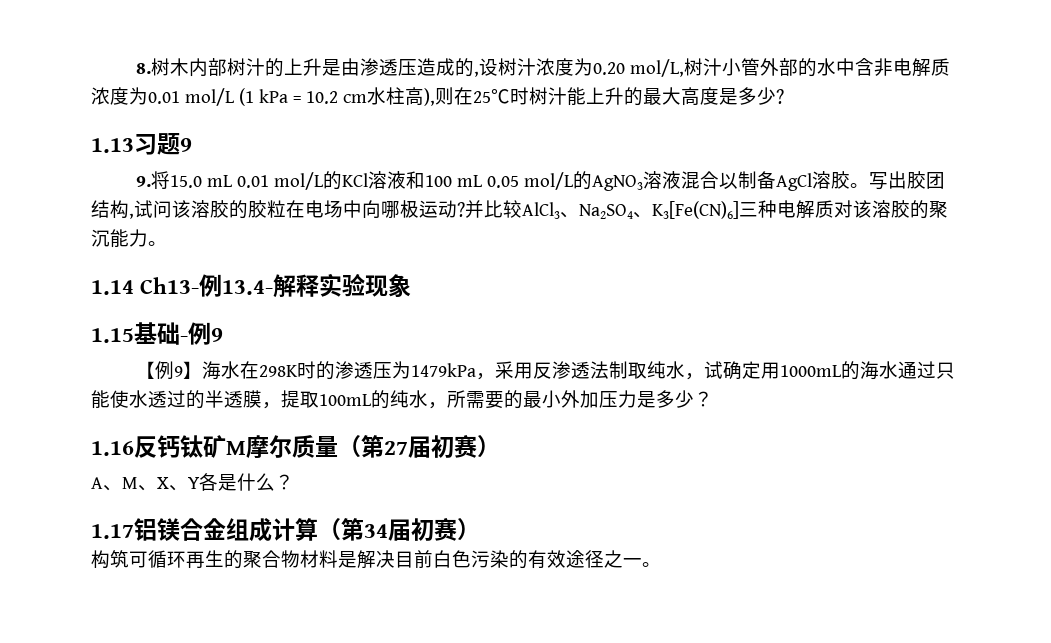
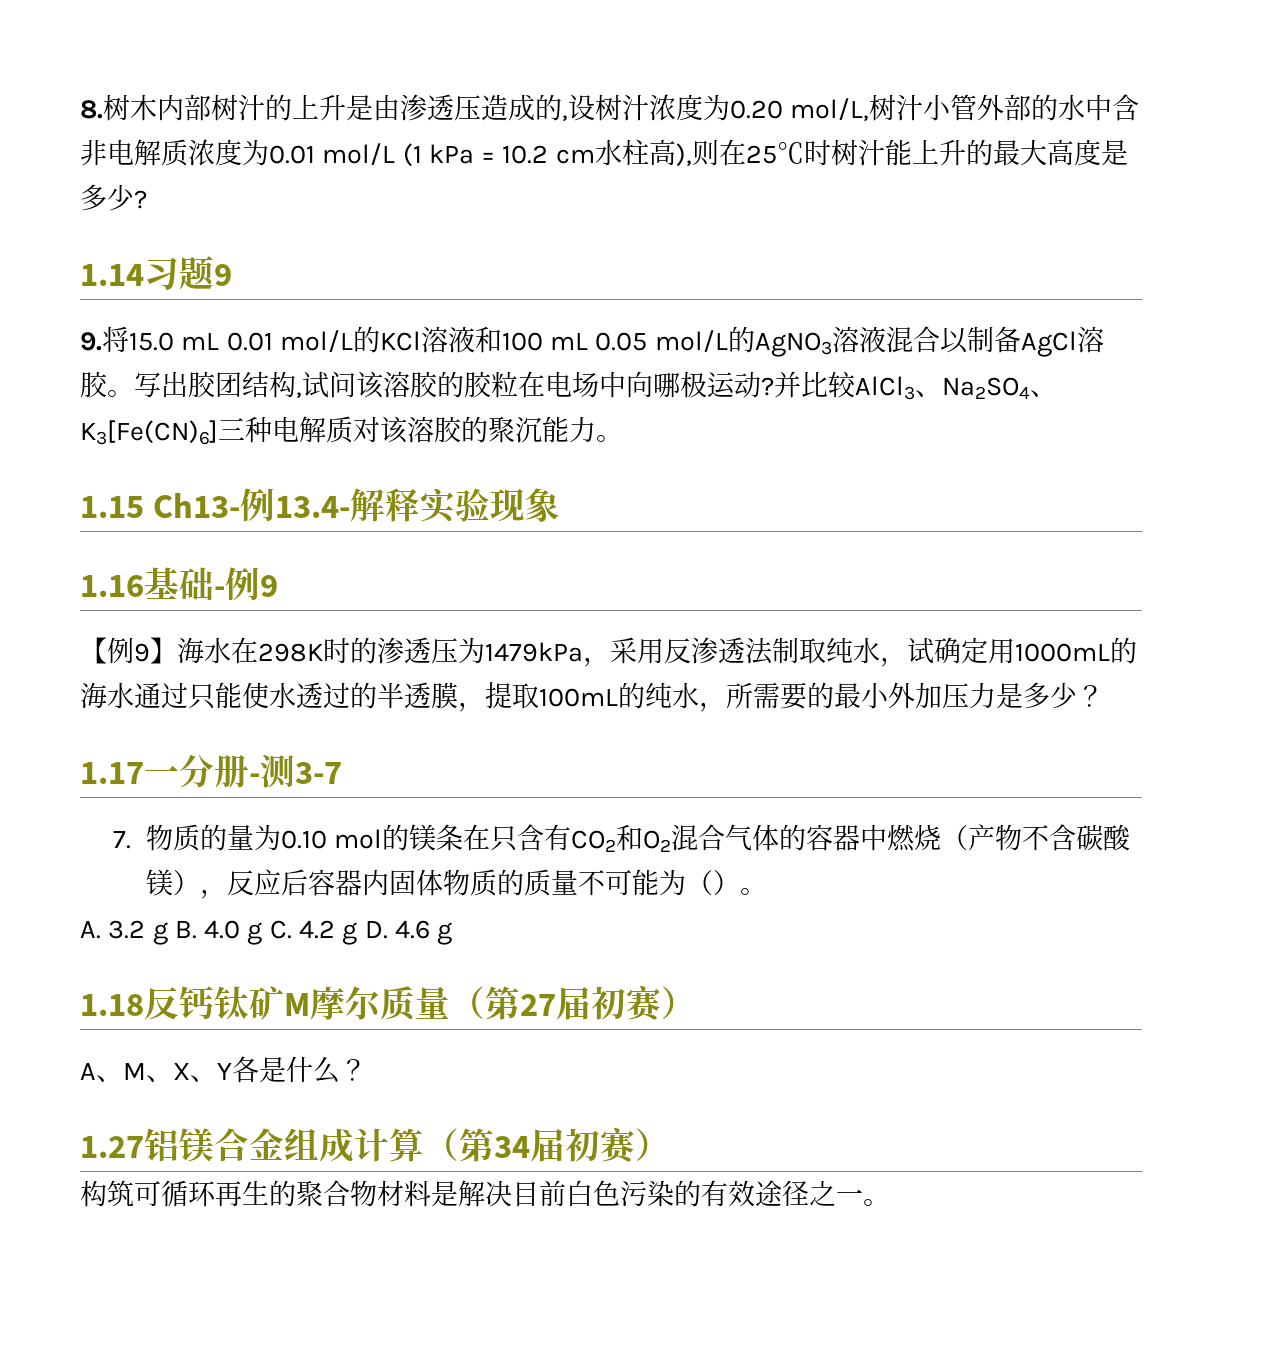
[91,138,134,153] 1.13 -> [80,264,144,286] 1.14
[91,280,134,295] 1.14 -> [80,496,144,518] 1.15
[91,328,134,343] 1.15 -> [80,575,144,597] 1.16
[91,441,134,456] 1.16 -> [80,754,342,788] [112,824,1131,852] [145,869,767,899] [80,920,453,945] [80,994,144,1016] 1.17一分册-测3-7 // 7.物质的量为0.10 mol的镁条在只含有CO2和O2混合气体的容器中燃烧（产物不含碳酸镁），反应后容器内固体物质的质量不可能为（）。 // A. 3.2 g B. 4.0 g C. 4.2 g D. 4.6 g // 1.18
[91,524,134,539] 1.17 -> [80,1136,144,1158] 1.27

